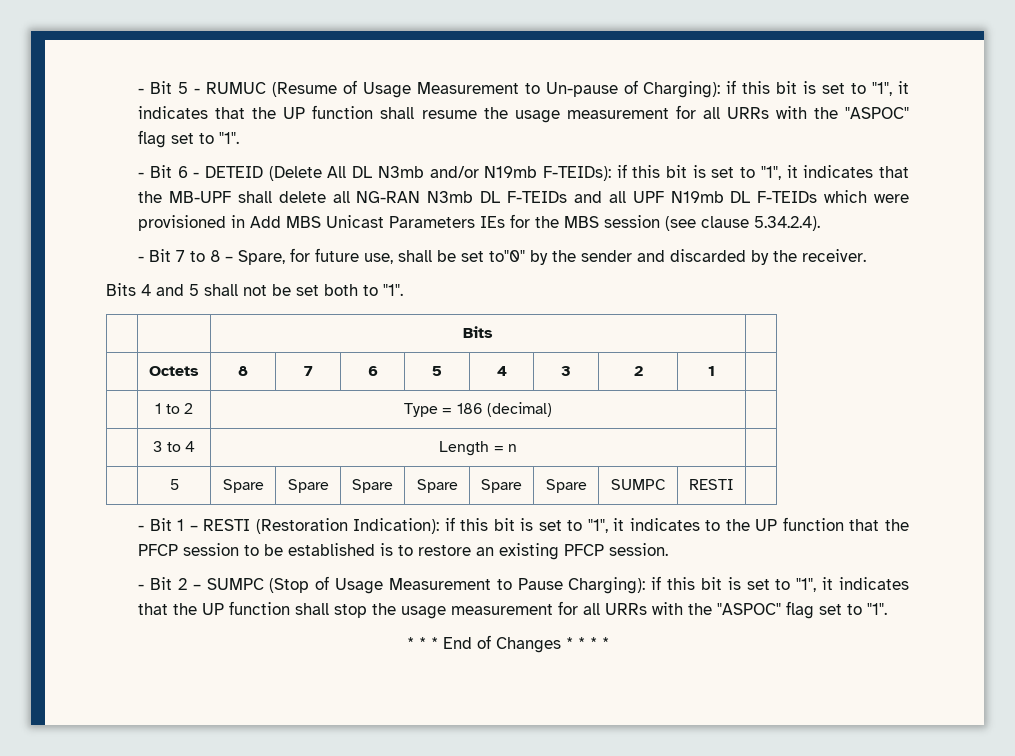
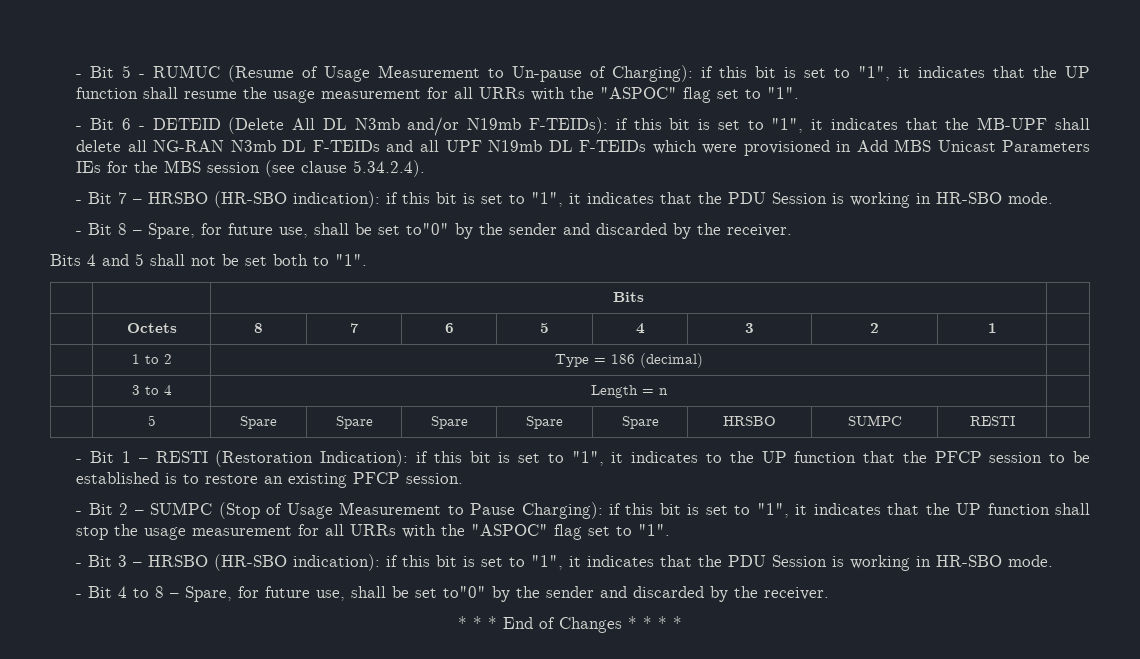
[190,251,206,262] to -> [133,191,1054,208] [76,223,113,235] – HRSBO (HR-SBO indication): if this bit is set to "1", it indicates that the PDU Session is working in HR-SBO mode. // - Bit
[545,479,587,493] Spare -> [723,416,776,426] HRSBO
(888, 609) none -> [76,554,1054,571] [76,586,830,602] // - Bit 3 – HRSBO (HR-SBO indication): if this bit is set to "1", it indicates that the PDU Session is working in HR-SBO mode. // - Bit 4 to 8 – Spare, for future use, shall be set to"0" by the sender and discarded by the receiver.

